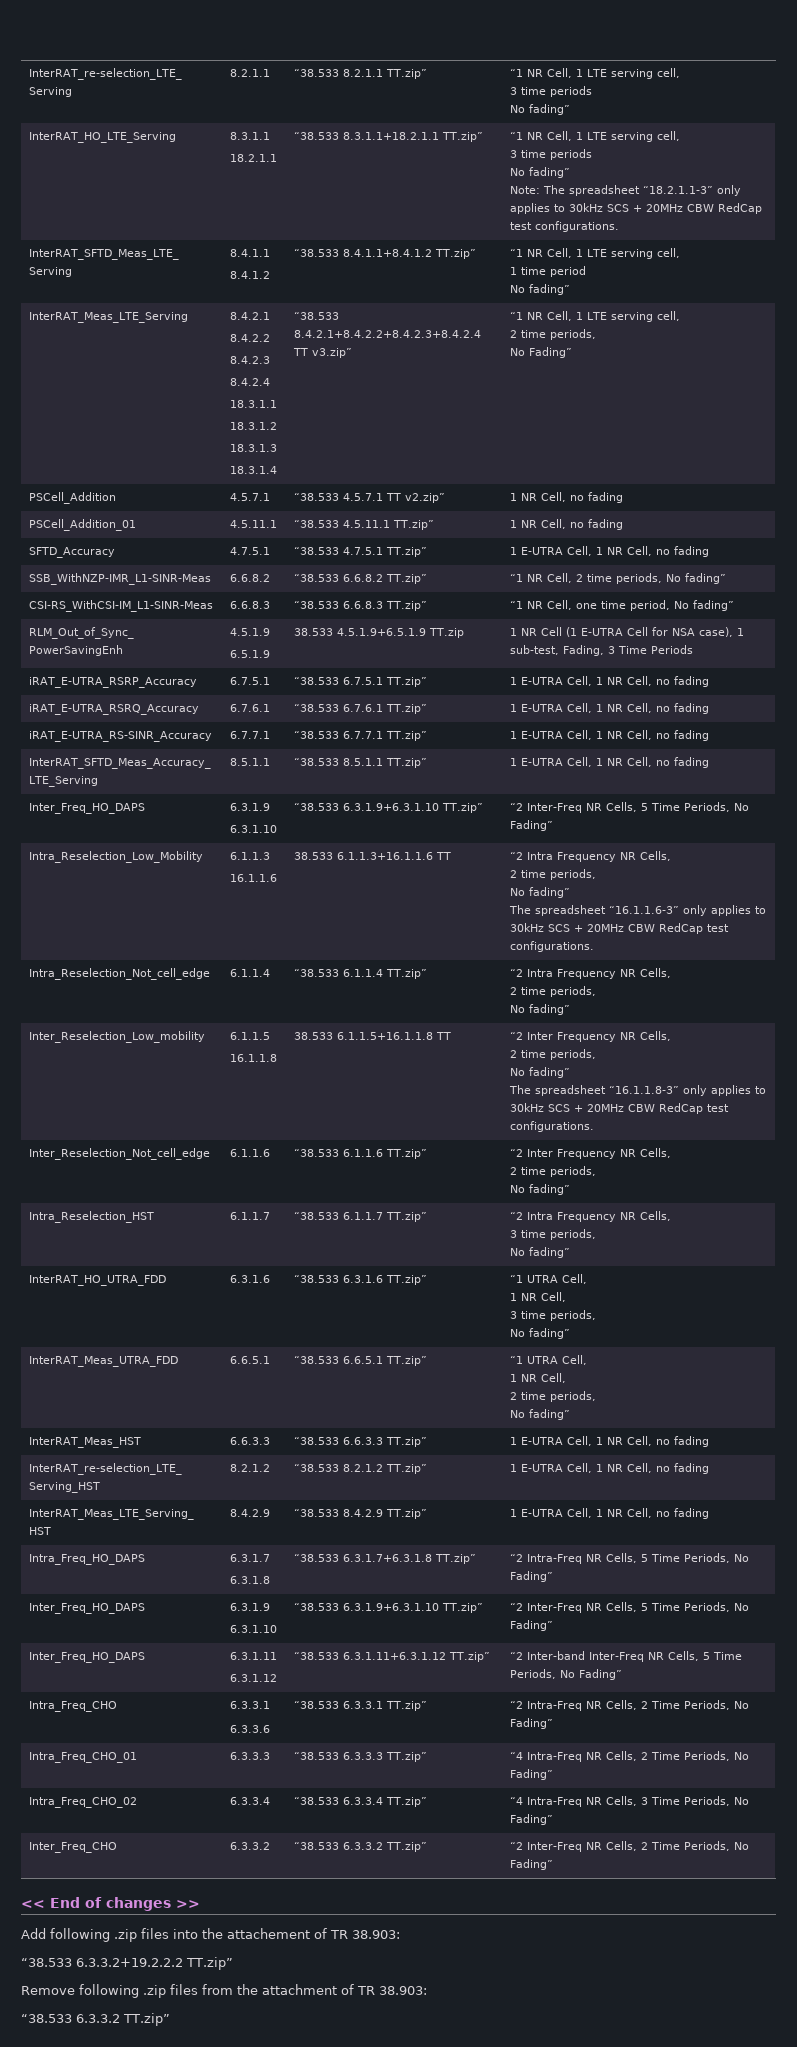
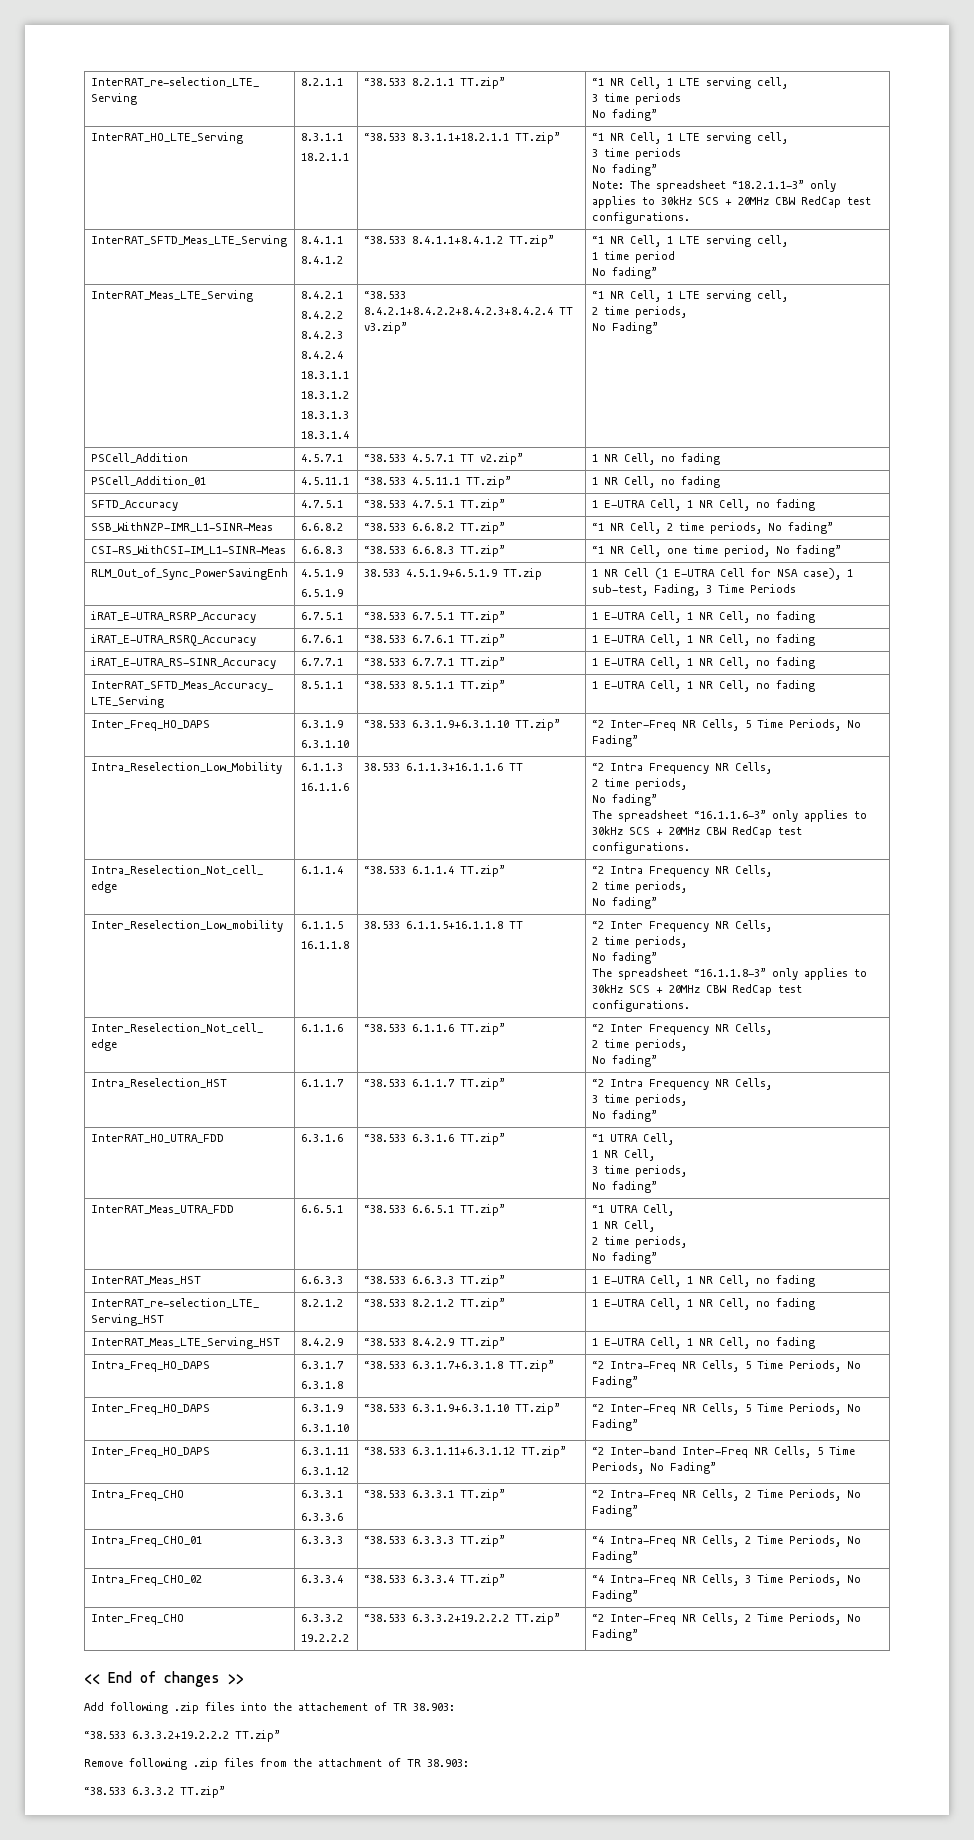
[293,1842,383,1850] | “38.533 6.3.3.2 -> [300,1634,349,1642] [363,1614,509,1622] // 19.2.2.2 | “38.533 6.3.3.2+19.2.2.2

